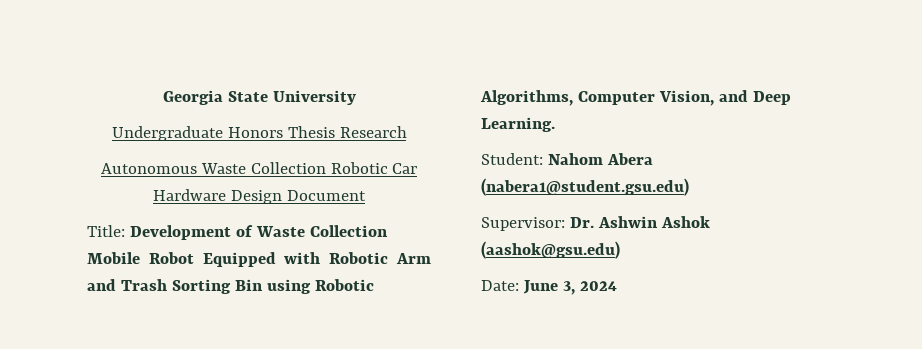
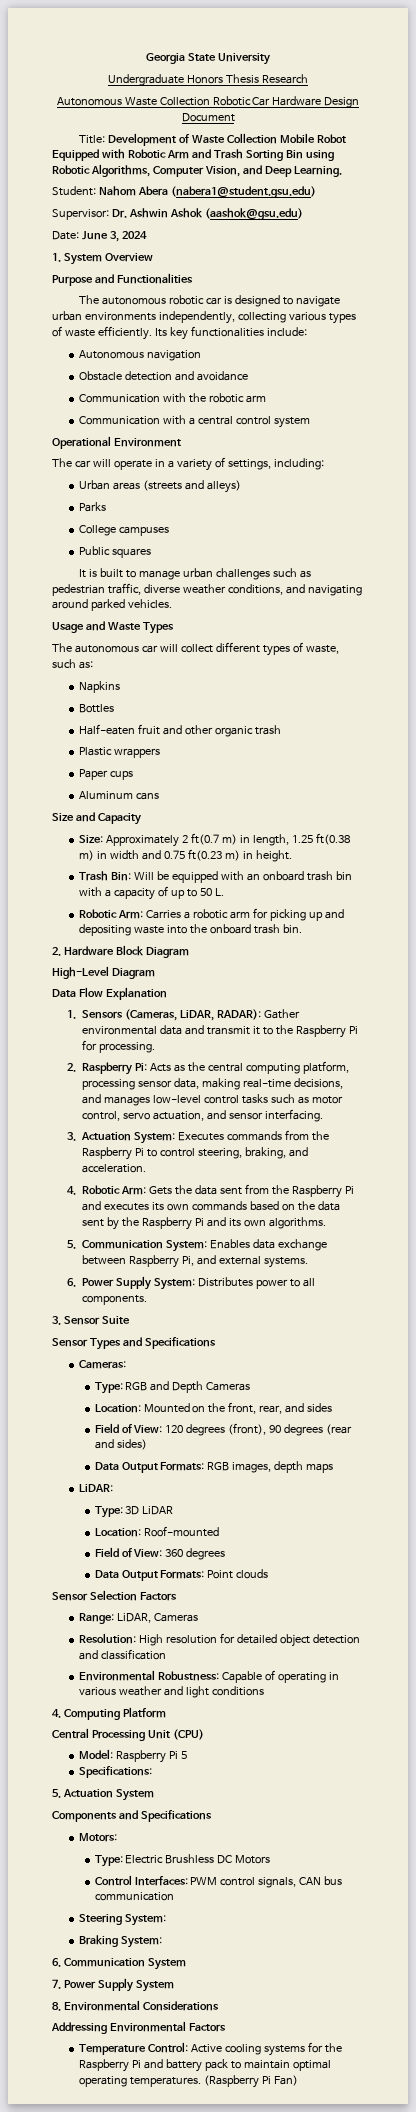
(617, 286) none -> [52,253,153,265] [52,273,193,286] [79,295,341,307] [52,311,356,324] [52,326,307,340] [79,350,202,361] [79,371,249,381] [79,393,267,403] [79,415,311,428] [52,436,181,449] [52,457,324,471] [79,480,242,493] [79,502,107,512] [79,525,170,536] [79,546,152,558] [79,568,312,580] [52,583,362,596] [52,599,172,611] [52,621,174,634] [52,642,339,656] [52,659,93,669] [79,681,121,693] [79,704,115,713] [79,724,282,737] [79,747,161,758] [79,769,134,780] [79,791,160,800] [52,812,141,825] [79,833,351,847] [79,849,293,862] [79,871,353,883] [79,886,225,900] [79,908,345,921] [79,924,303,936] [52,945,189,958] [52,966,155,979] [52,987,167,1000] [67,1009,301,1021] [82,1025,359,1038] [82,1040,156,1053] [67,1061,350,1075] [82,1078,344,1090] [82,1094,344,1106] [82,1109,324,1122] [67,1130,330,1144] [82,1147,309,1160] [82,1164,147,1173] [67,1184,355,1198] [82,1201,341,1211] [82,1217,327,1230] [67,1239,328,1252] [82,1255,309,1268] [67,1276,316,1290] [82,1295,148,1305] [52,1316,130,1325] [52,1337,216,1350] [79,1360,127,1369] [94,1381,251,1394] [94,1402,333,1414] [94,1423,353,1436] [94,1439,147,1450] [94,1461,334,1473] [79,1484,114,1492] [94,1506,174,1518] [94,1526,219,1537] [94,1547,226,1560] [94,1569,269,1581] [52,1590,177,1601] [79,1613,199,1624] [79,1633,361,1647] [79,1649,167,1660] [79,1670,340,1683] [79,1686,265,1698] [52,1707,166,1720] [52,1728,204,1741] [79,1749,188,1763] [79,1766,153,1778] [52,1789,154,1801] [52,1810,212,1822] [79,1833,118,1842] [94,1854,271,1867] [94,1875,343,1888] [94,1892,174,1901] [79,1914,167,1926] [79,1935,163,1948] [52,1958,186,1970] [52,1978,174,1992] [52,2000,219,2011] [51,2021,226,2034] [79,2042,343,2056] [79,2059,332,2072] [79,2075,299,2088] // 1. System Overview // Purpose and Functionalities // The autonomous robotic car is designed to navigate urban environments independently, collecting various types of waste efficiently. Its key functionalities include: // Autonomous navigation // Obstacle detection and avoidance // Communication with the robotic arm // Communication with a central control system // Operational Environment // The car will operate in a variety of settings, including: // Urban areas (streets and alleys) // Parks // College campuses // Public squares // It is built to manage urban challenges such as pedestrian traffic, diverse weather conditions, and navigating around parked vehicles. // Usage and Waste Types // The autonomous car will collect different types of waste, such as: // Napkins // Bottles // Half-eaten fruit and other organic trash // Plastic wrappers // Paper cups // Aluminum cans // Size and Capacity // Size: Approximately 2 ft(0.7 m) in length, 1.25 ft(0.38 m) in width and 0.75 ft(0.23 m) in height. // Trash Bin: Will be equipped with an onboard trash bin with a capacity of up to 50 L. // Robotic Arm: Carries a robotic arm for picking up and depositing waste into the onboard trash bin. // 2. Hardware Block Diagram // High-Level Diagram // Data Flow Explanation // 1. Sensors (Cameras, LiDAR, RADAR): Gather environmental data and transmit it to the Raspberry Pi for processing. // 2. Raspberry Pi: Acts as the central computing platform, processing sensor data, making real-time decisions, and manages low-level control tasks such as motor control, servo actuation, and sensor interfacing. // 3. Actuation System: Executes commands from the Raspberry Pi to control steering, braking, and acceleration. // 4. Robotic Arm: Gets the data sent from the Raspberry Pi and executes its own commands based on the data sent by the Raspberry Pi and its own algorithms. // 5. Communication System: Enables data exchange between Raspberry Pi, and external systems. // 6. Power Supply System: Distributes power to all components. // 3. Sensor Suite // Sensor Types and Specifications // Cameras: // Type: RGB and Depth Cameras // Location: Mounted on the front, rear, and sides // Field of View: 120 degrees (front), 90 degrees (rear and sides) // Data Output Formats: RGB images, depth maps // LiDAR: // Type: 3D LiDAR // Location: Roof-mounted // Field of View: 360 degrees // Data Output Formats: Point clouds // Sensor Selection Factors // Range: LiDAR, Cameras // Resolution: High resolution for detailed object detection and classification // Environmental Robustness: Capable of operating in various weather and light conditions // 4. Computing Platform // Central Processing Unit (CPU) // Model: Raspberry Pi 5 // Specifications: // 5. Actuation System // Components and Specifications // Motors: // Type: Electric Brushless DC Motors // Control Interfaces: PWM control signals, CAN bus communication // Steering System: // Braking System: // 6. Communication System // 7. Power Supply System // 8. Environmental Considerations // Addressing Environmental Factors // Temperature Control: Active cooling systems for the Raspberry Pi and battery pack to maintain optimal operating temperatures. (Raspberry Pi Fan)

